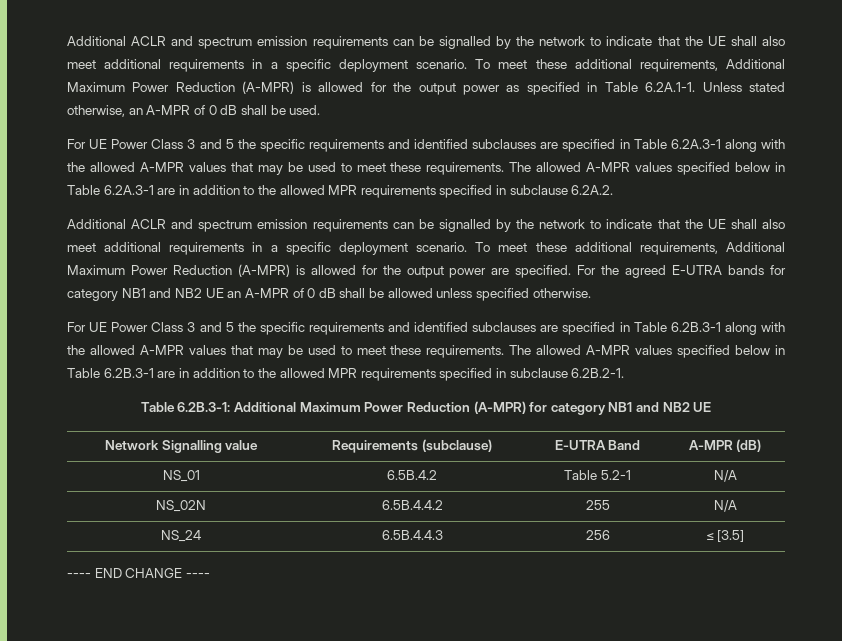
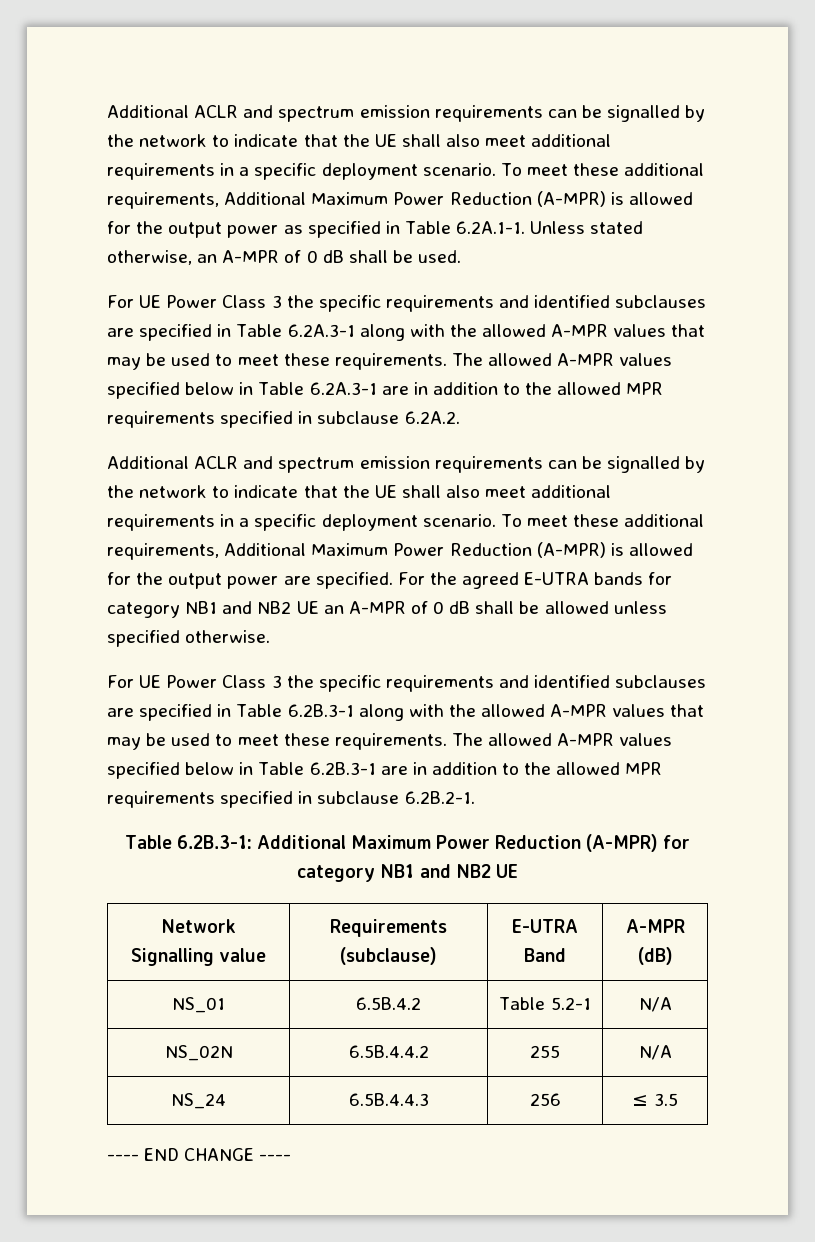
[199,139,234,149] and 5 -> (282, 301) none
[199,322,234,332] and 5 -> (282, 681) none
[717,530,745,542] [3.5] -> [653,1093,678,1106] 3.5

